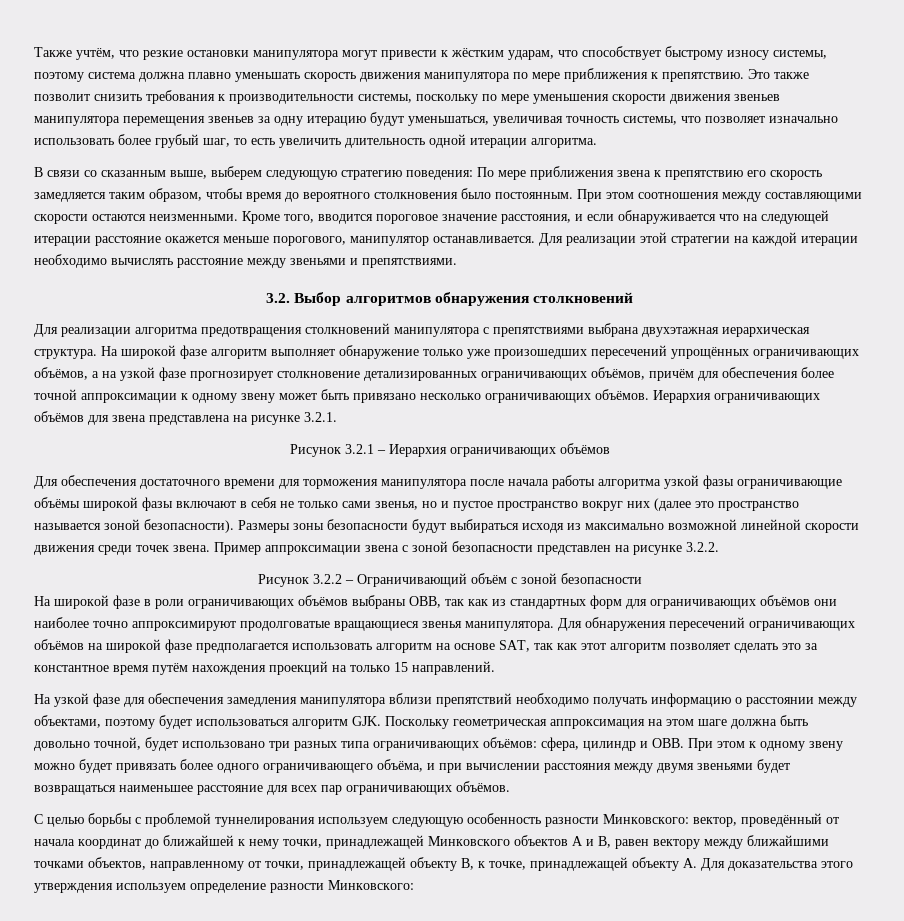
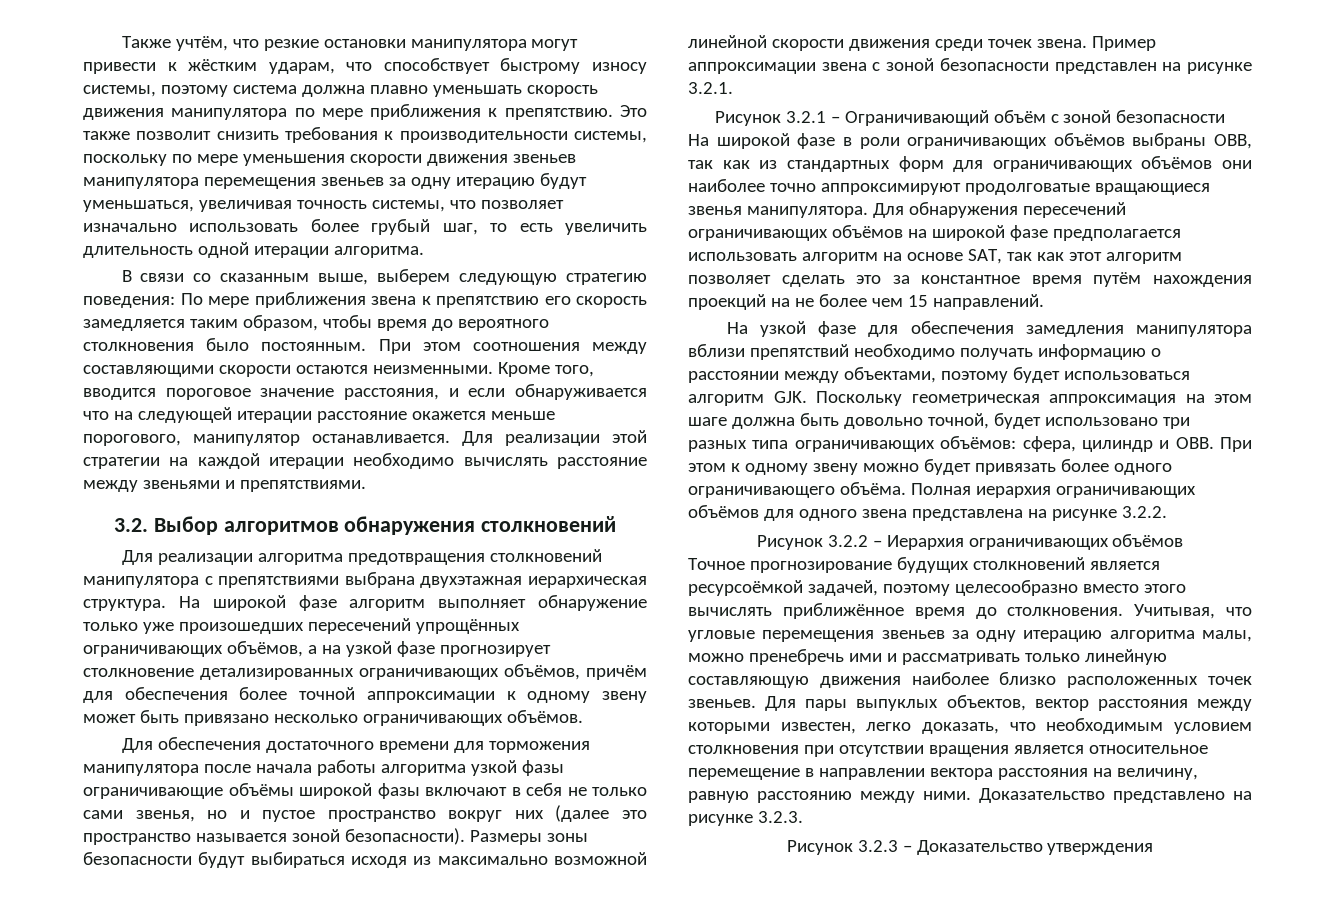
[653,390,820,403] [34,411,337,425] [289,443,610,457] Иерархия ограничивающих объёмов для звена представлена на рисунке 3.2.1. // Рисунок 3.2.1 – Иерархия ограничивающих объёмов -> (583, 716) none
[686,542,719,552] [257,574,342,587] 3.2.2. // Рисунок 3.2.2 -> [688,82,733,94] [714,111,826,126] 3.2.1. // Рисунок 3.2.1
[350,665,390,672] только -> [794,294,903,307] не более чем
[377,759,790,773] [34,781,510,795] [34,813,839,827] [34,835,829,849] [34,857,853,871] [34,880,414,893] объёма, и при вычислении расстояния между двумя звеньями будет возвращаться наименьшее расстояние для всех пар ограничивающих объёмов. // С целью борьбы с проблемой туннелирования используем следующую особенность разности Минковского: вектор, проведённый от начала координат до ближайшей к нему точки, принадлежащей Минковского объектов A и B, равен вектору между ближайшими точками объектов, направленному от точки, принадлежащей объекту B, к точке, принадлежащей объекту A. Для доказательства этого утверждения используем определение разности Минковского: -> [839,482,1196,498] [688,505,1167,521] [756,534,1184,550] [688,557,1160,573] [688,580,1186,596] [688,603,1252,619] [688,630,1252,642] [688,649,1167,665] [688,672,1252,688] [688,695,1252,711] [688,718,1252,734] [688,745,1208,757] [688,768,1198,780] [688,788,1252,803] [688,811,803,826] [786,840,1154,855] объёма. Полная иерархия ограничивающих объёмов для одного звена представлена на рисунке 3.2.2. // Рисунок 3.2.2 – Иерархия ограничивающих объёмов // Точное прогнозирование будущих столкновений является ресурсоёмкой задачей, поэтому целесообразно вместо этого вычислять приближённое время до столкновения. Учитывая, что угловые перемещения звеньев за одну итерацию алгоритма малы, можно пренебречь ими и рассматривать только линейную составляющую движения наиболее близко расположенных точек звеньев. Для пары выпуклых объектов, вектор расстояния между которыми известен, легко доказать, что необходимым условием столкновения при отсутствии вращения является относительное перемещение в направлении вектора расстояния на величину, равную расстоянию между ними. Доказательство представлено на рисунке 3.2.3. // Рисунок 3.2.3 – Доказательство утверждения

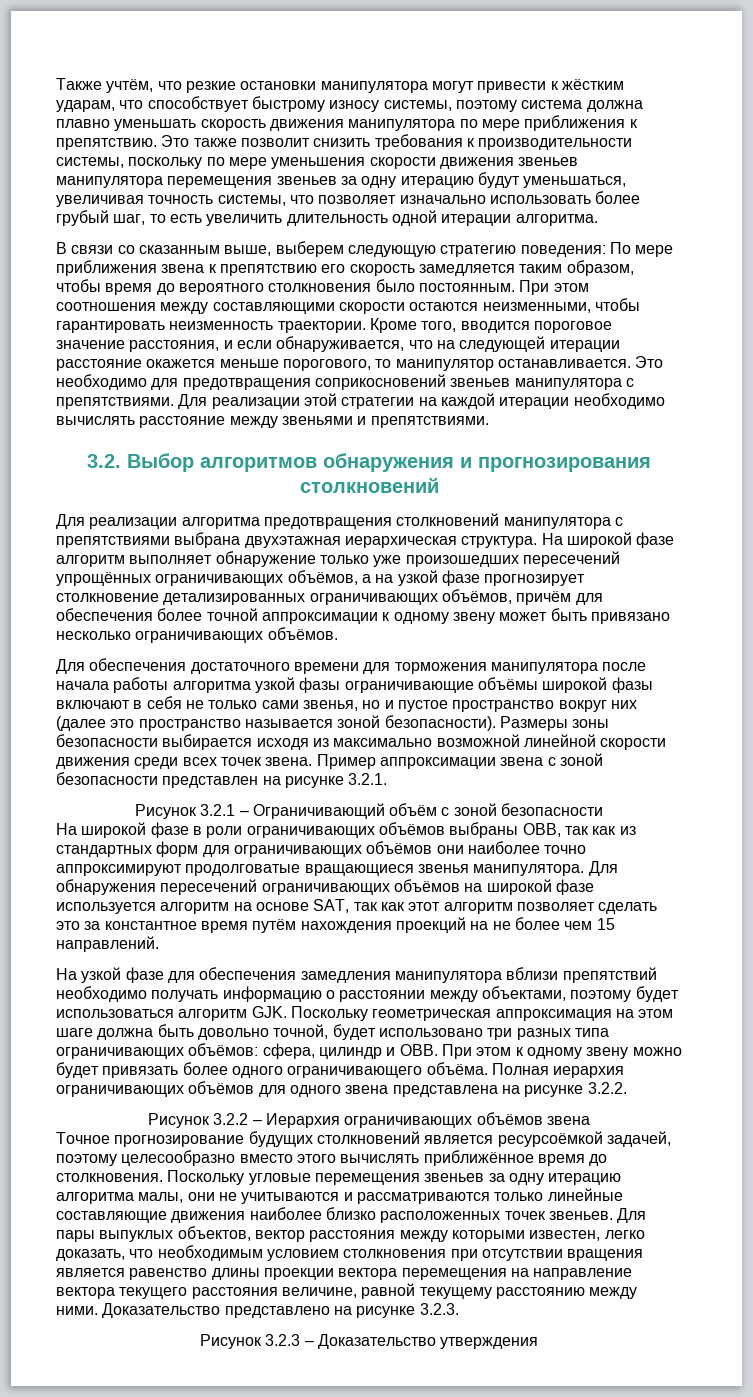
[372,365,493,374] неизменными. -> [482,298,640,313] [56,321,366,333] неизменными, чтобы гарантировать неизменность траектории.
[515,384,647,400] обнаруживается -> [276,336,405,352] обнаруживается,
(181, 440) none -> [375,359,392,368] то
(450, 438) none -> [635,356,664,368] [56,374,634,390] [56,397,174,409] Это необходимо для предотвращения соприкосновений звеньев манипулятора с препятствиями.
(476, 525) none -> [460,457,651,472] и прогнозирования
[198,852,345,868] будут выбираться -> [162,734,253,750] выбирается
(983, 45) none -> [182,757,217,766] всех
[1052,229,1181,241] [688,252,797,261] предполагается использовать -> [56,902,156,914] используется
(1184, 540) none -> [546,1116,590,1125] звена
[1134,604,1252,619] Учитывая, что -> [167,1170,245,1185] Поскольку
[688,649,1167,665] [688,676,809,688] можно пренебречь ими и рассматривать только линейную составляющую -> [187,1188,623,1204] [56,1211,167,1223] они не учитываются и рассматриваются только линейные составляющие
[1088,745,1208,754] [688,768,1198,780] [688,791,749,803] относительное перемещение в направлении вектора расстояния на величину, равную -> [129,1268,633,1280] [56,1283,492,1299] равенство длины проекции вектора перемещения на направление вектора текущего расстояния величине, равной текущему

